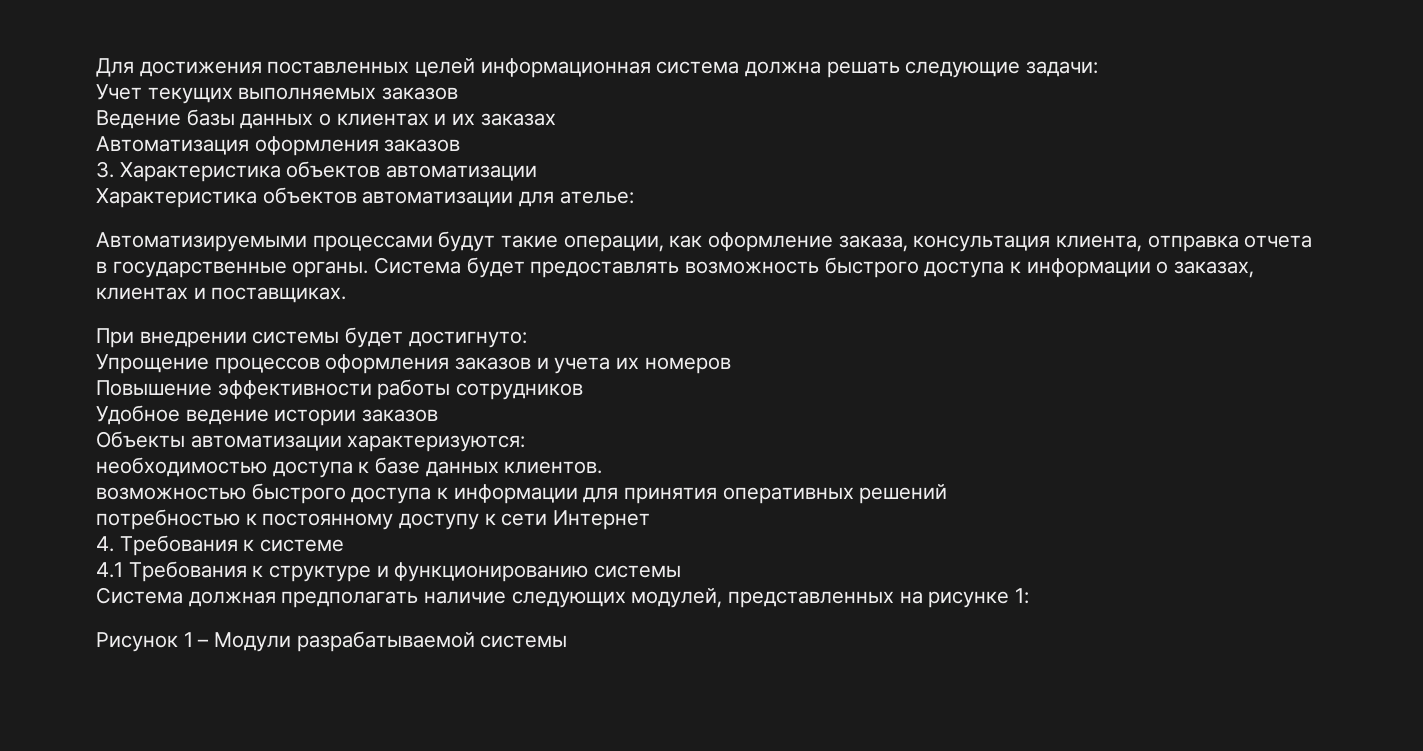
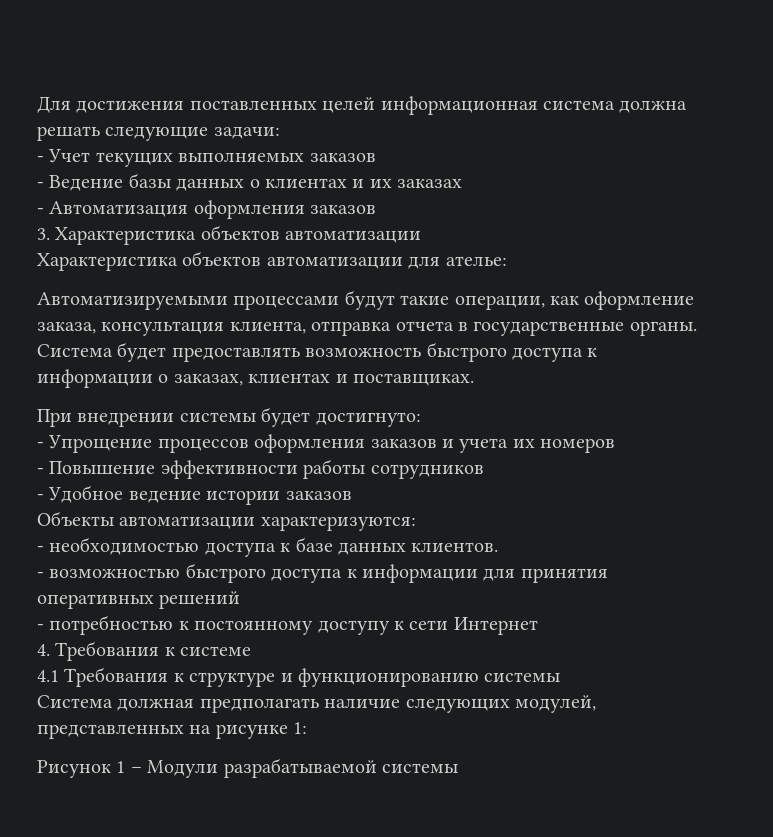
(1099, 69) none -> [37,156,44,162] -
(459, 93) none -> [37,182,44,188] -
(556, 119) none -> [37,208,44,214] -
(527, 339) none -> [37,442,44,448] -
(731, 365) none -> [37,468,44,474] -
(584, 391) none -> [37,494,44,500] -
(526, 443) none -> [37,546,44,552] -
(603, 467) none -> [37,572,44,578] -
(948, 494) none -> [37,624,44,630] -

